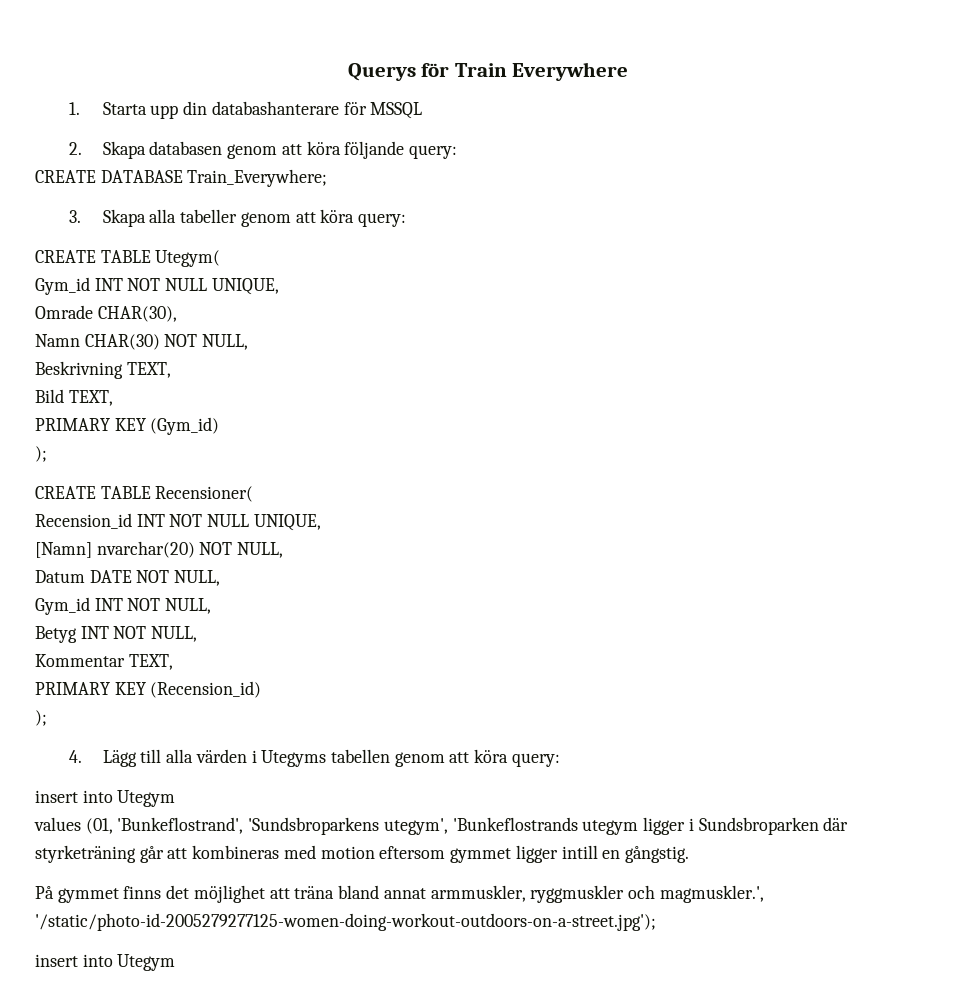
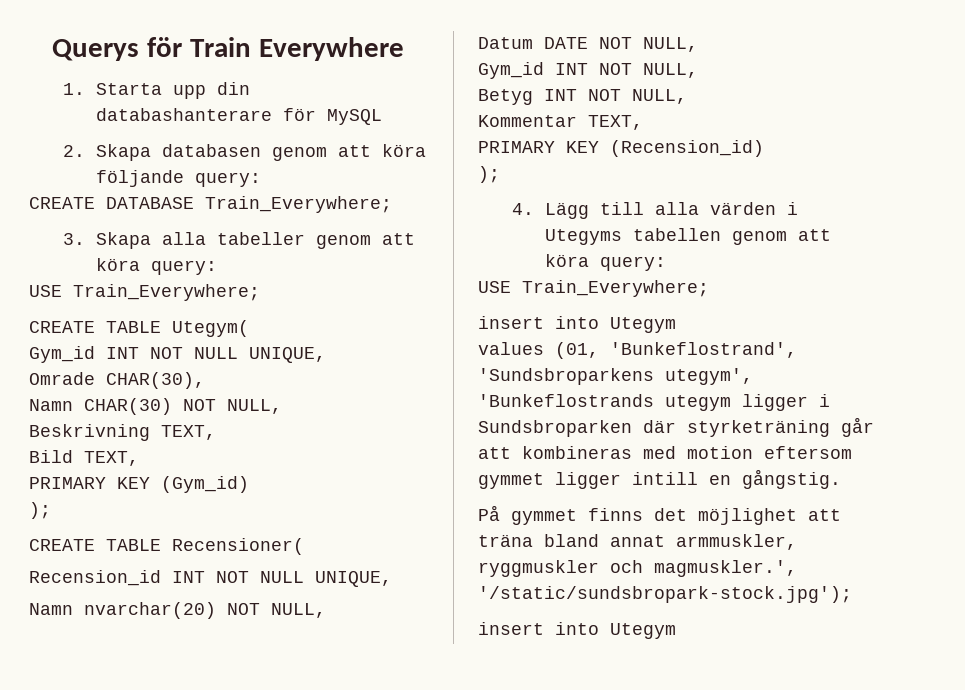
[370,102,423,119] MSSQL -> [327,109,383,125] MySQL
(407, 220) none -> [29,284,260,301] // USE Train_Everywhere;
[35,542,92,558] [Namn] -> [29,603,73,615] Namn
(560, 760) none -> [478,280,709,297] // USE Train_Everywhere;
[35,913,656,931] '/static/photo-id-2005279277125-women-doing-workout-outdoors-on-a-street.jpg'); -> [478,586,852,603] '/static/sundsbropark-stock.jpg');

